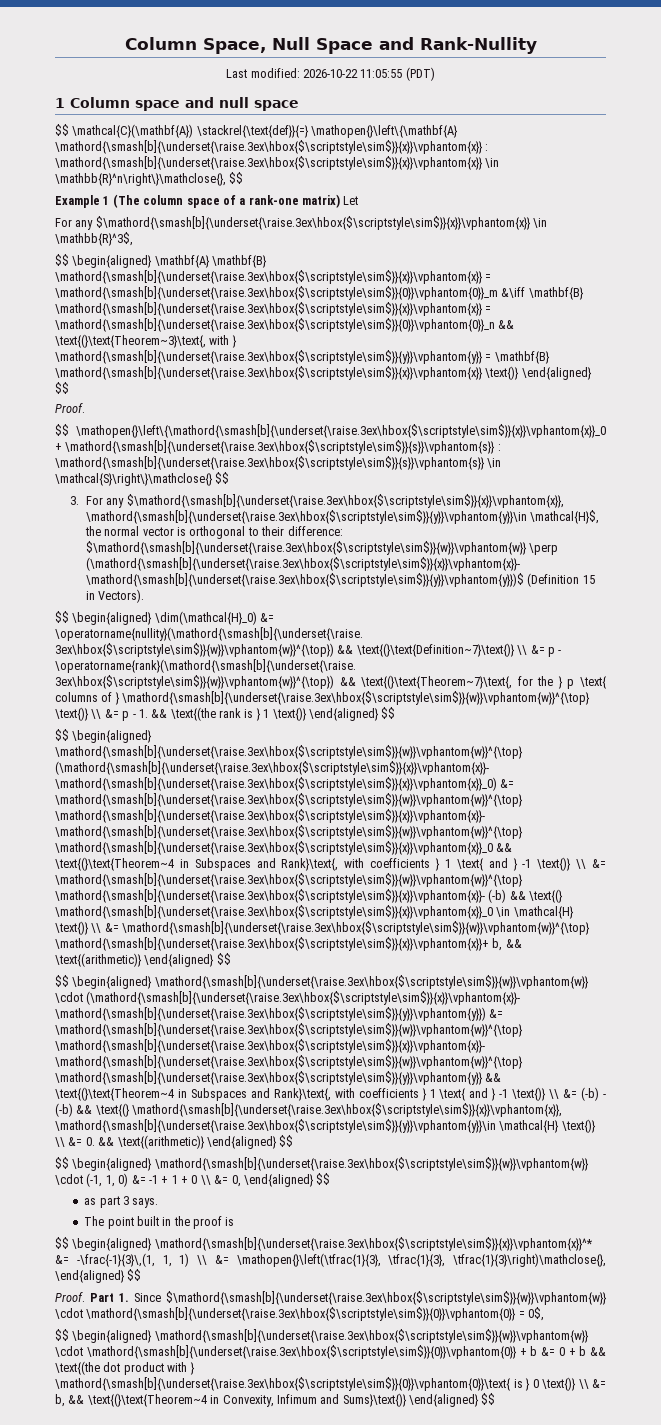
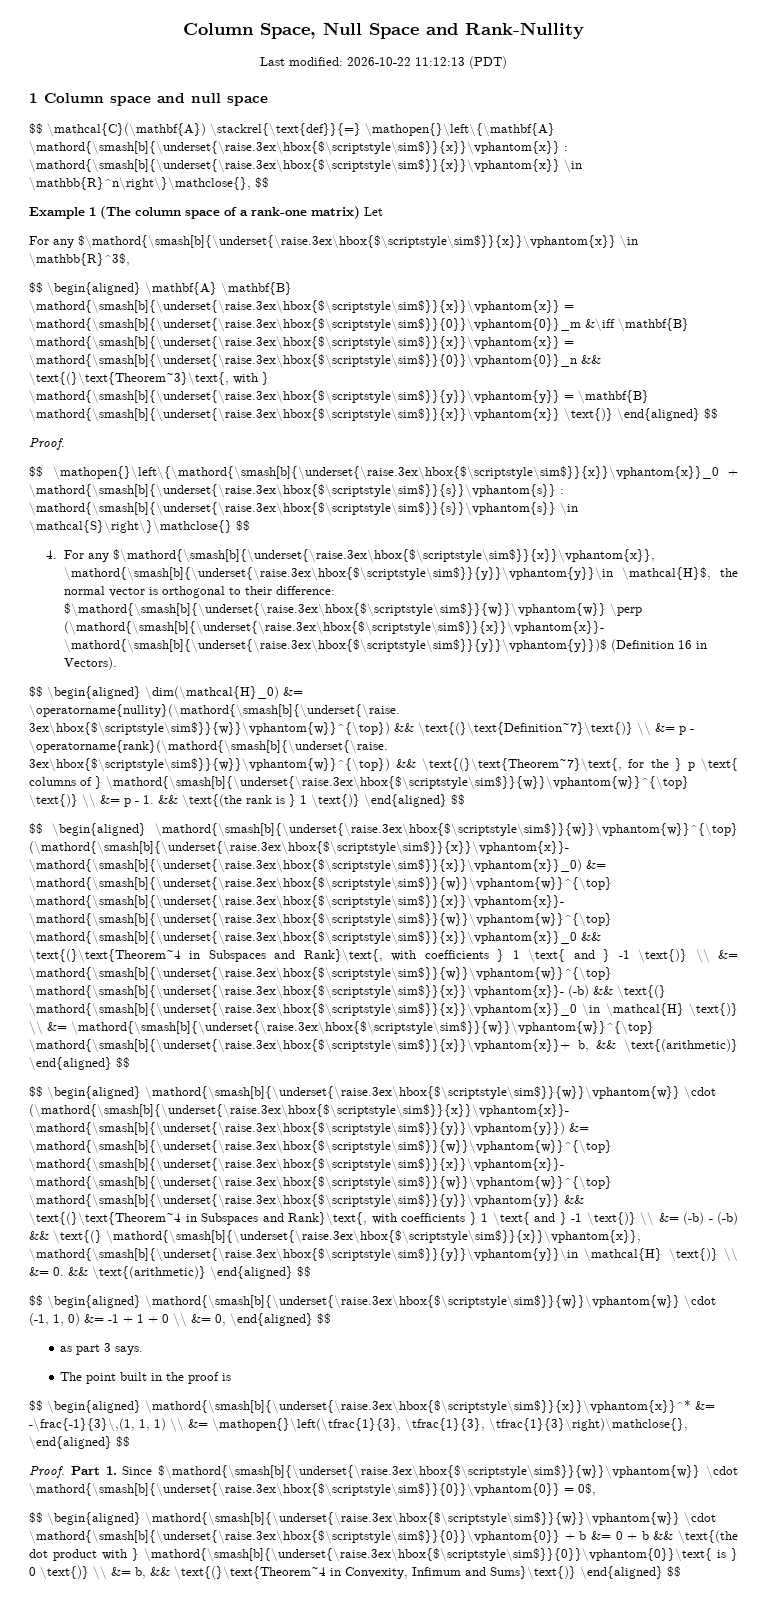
[360,69,403,78] 11:05:55 -> [415,57,465,66] 11:12:13
[70,496,80,505] 3. -> [46,550,58,559] 4.
[582,575,595,584] 15 -> [677,640,692,649] 16

